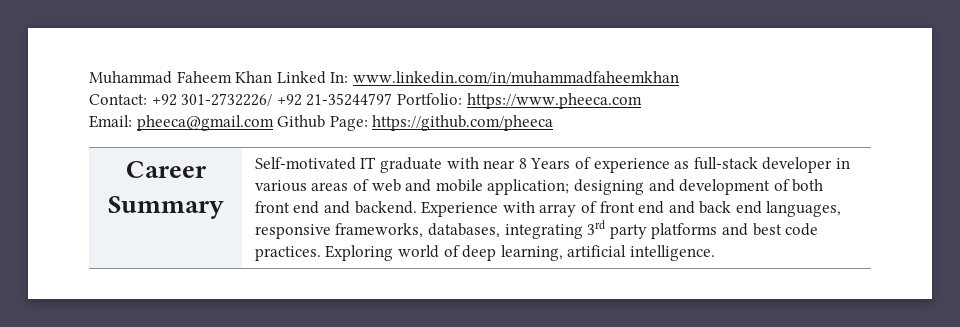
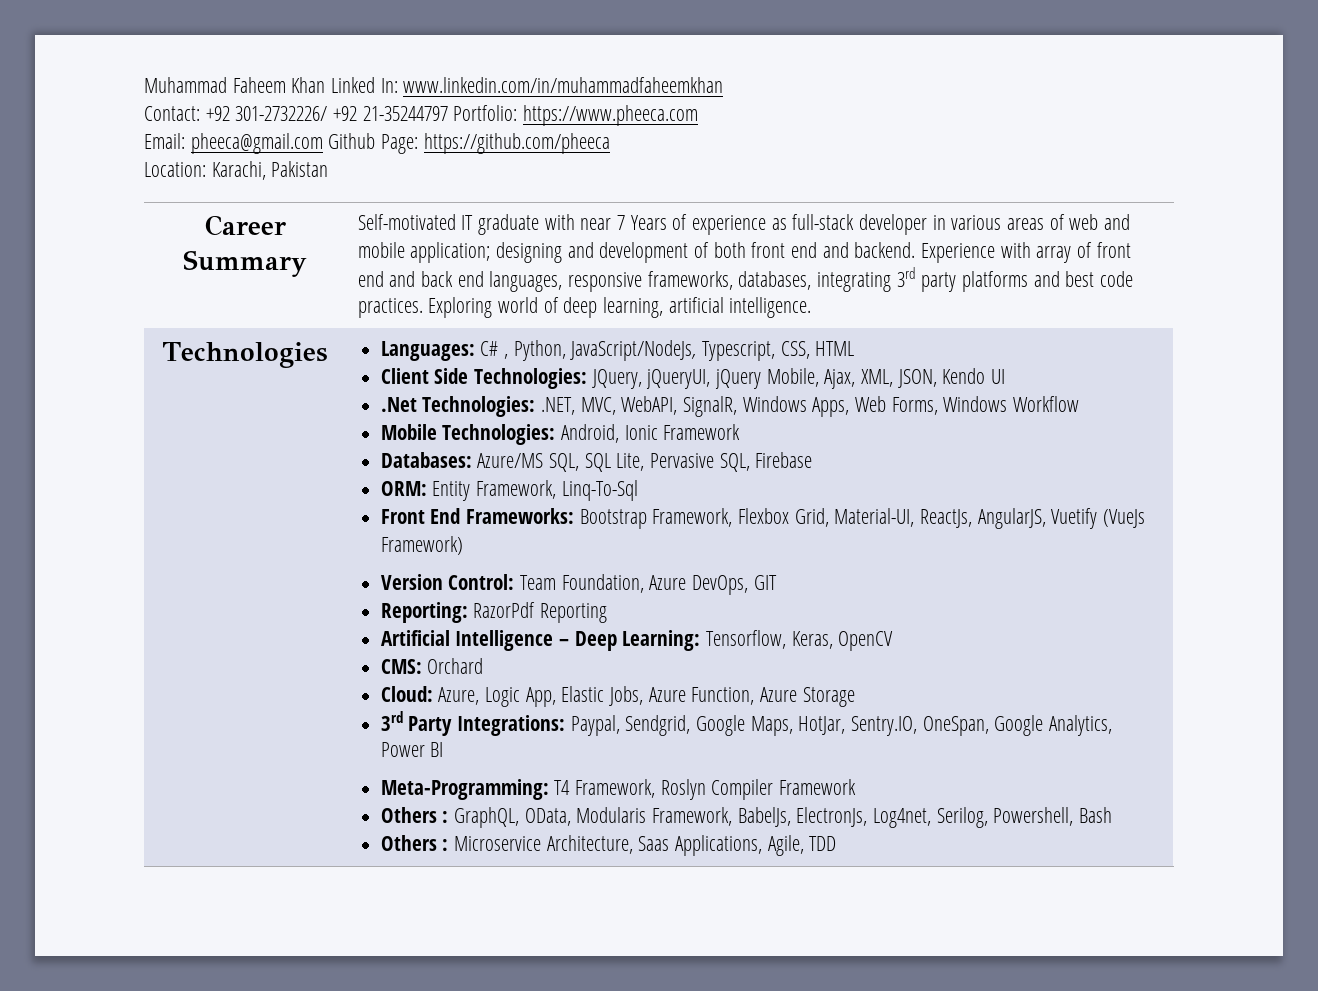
(554, 123) none -> [144,161,329,180] // Location: Karachi, Pakistan
[518,158,527,169] 8 -> [616,215,625,230] 7
(715, 253) none -> [162,342,329,368] [380,340,855,361] [380,368,1006,389] [380,396,1080,417] [380,424,741,445] [380,452,813,472] [380,480,638,501] [380,508,1146,529] [380,536,463,555] [380,574,777,595] [380,602,608,623] [380,630,894,651] [380,658,484,674] [380,686,855,707] [380,711,1113,736] [380,742,444,757] [380,779,857,800] [380,807,1113,828] [380,835,837,856] // Technologies | Languages: C# , Python, JavaScript/NodeJs, Typescript, CSS, HTML // Client Side Technologies: JQuery, jQueryUI, jQuery Mobile, Ajax, XML, JSON, Kendo UI // .Net Technologies: .NET, MVC, WebAPI, SignalR, Windows Apps, Web Forms, Windows Workflow // Mobile Technologies: Android, Ionic Framework // Databases: Azure/MS SQL, SQL Lite, Pervasive SQL, Firebase // ORM: Entity Framework, Linq-To-Sql // Front End Frameworks: Bootstrap Framework, Flexbox Grid, Material-UI, ReactJs, AngularJS, Vuetify (VueJs Framework) // Version Control: Team Foundation, Azure DevOps, GIT // Reporting: RazorPdf Reporting // Artificial Intelligence – Deep Learning: Tensorflow, Keras, OpenCV // CMS: Orchard // Cloud: Azure, Logic App, Elastic Jobs, Azure Function, Azure Storage // 3rd Party Integrations: Paypal, Sendgrid, Google Maps, HotJar, Sentry.IO, OneSpan, Google Analytics, Power BI // Meta-Programming: T4 Framework, Roslyn Compiler Framework // Others : GraphQL, OData, Modularis Framework, BabelJs, ElectronJs, Log4net, Serilog, Powershell, Bash // Others : Microservice Architecture, Saas Applications, Agile, TDD

